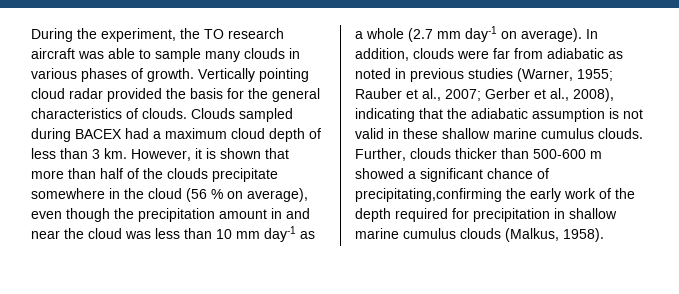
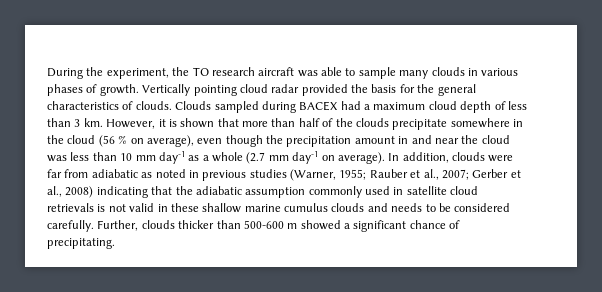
[573,88,614,102] 2008), -> [65,186,94,198] 2008)
(605, 115) none -> [308,186,479,198] [47,203,94,212] commonly used in satellite cloud retrievals
[598,128,643,139] clouds. -> [331,203,511,212] [47,220,94,232] clouds and needs to be considered carefully.
[355,188,635,202] [355,208,617,222] [355,228,604,242] precipitating,confirming the early work of the depth required for precipitation in shallow marine cumulus clouds (Malkus, 1958). -> [47,238,115,249] precipitating.

